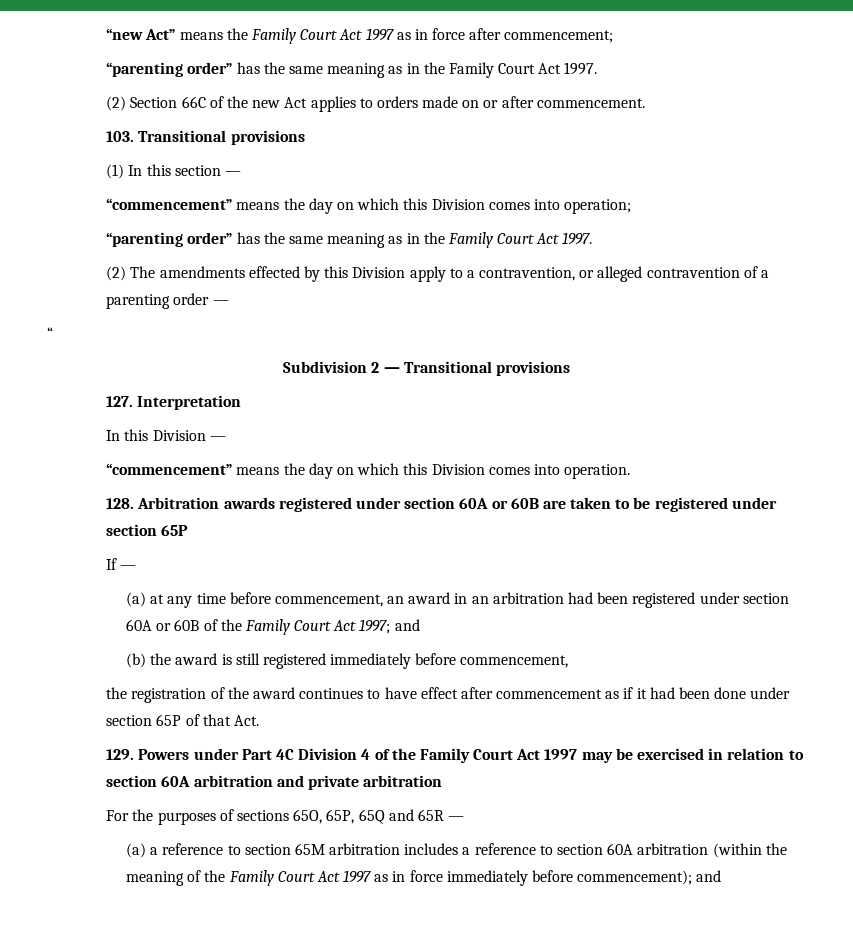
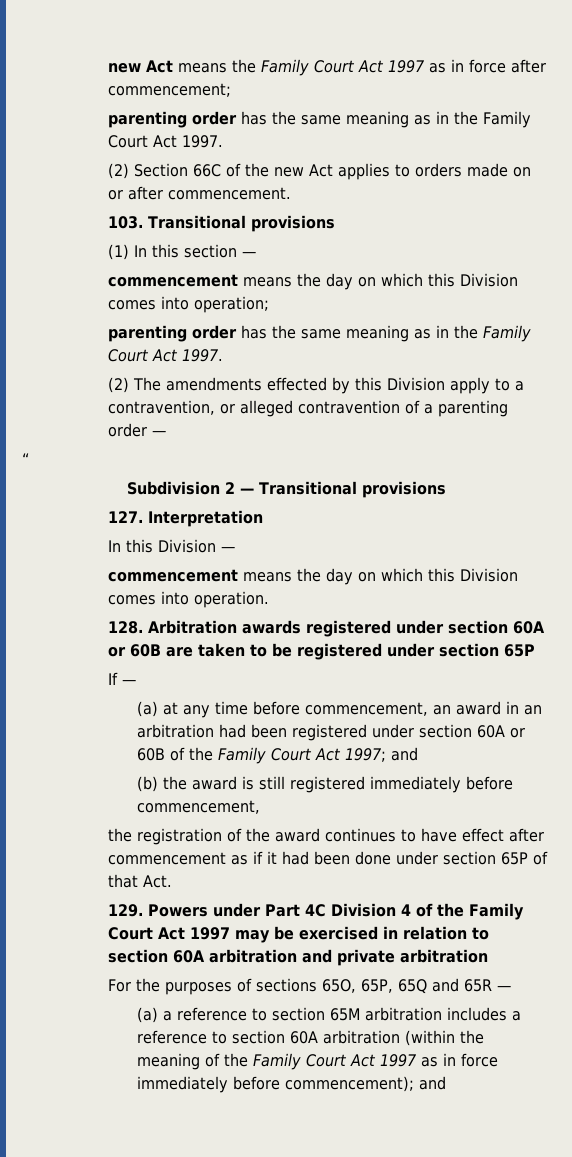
[106,28,176,40] “new Act” -> [107,60,173,73] new Act
[106,62,233,77] “parenting order” -> [107,111,237,128] parenting order
[106,198,233,210] “commencement” -> [107,274,238,287] commencement
[106,232,233,247] “parenting order” -> [107,325,237,342] parenting order
[106,463,233,475] “commencement” -> [107,569,238,582] commencement

